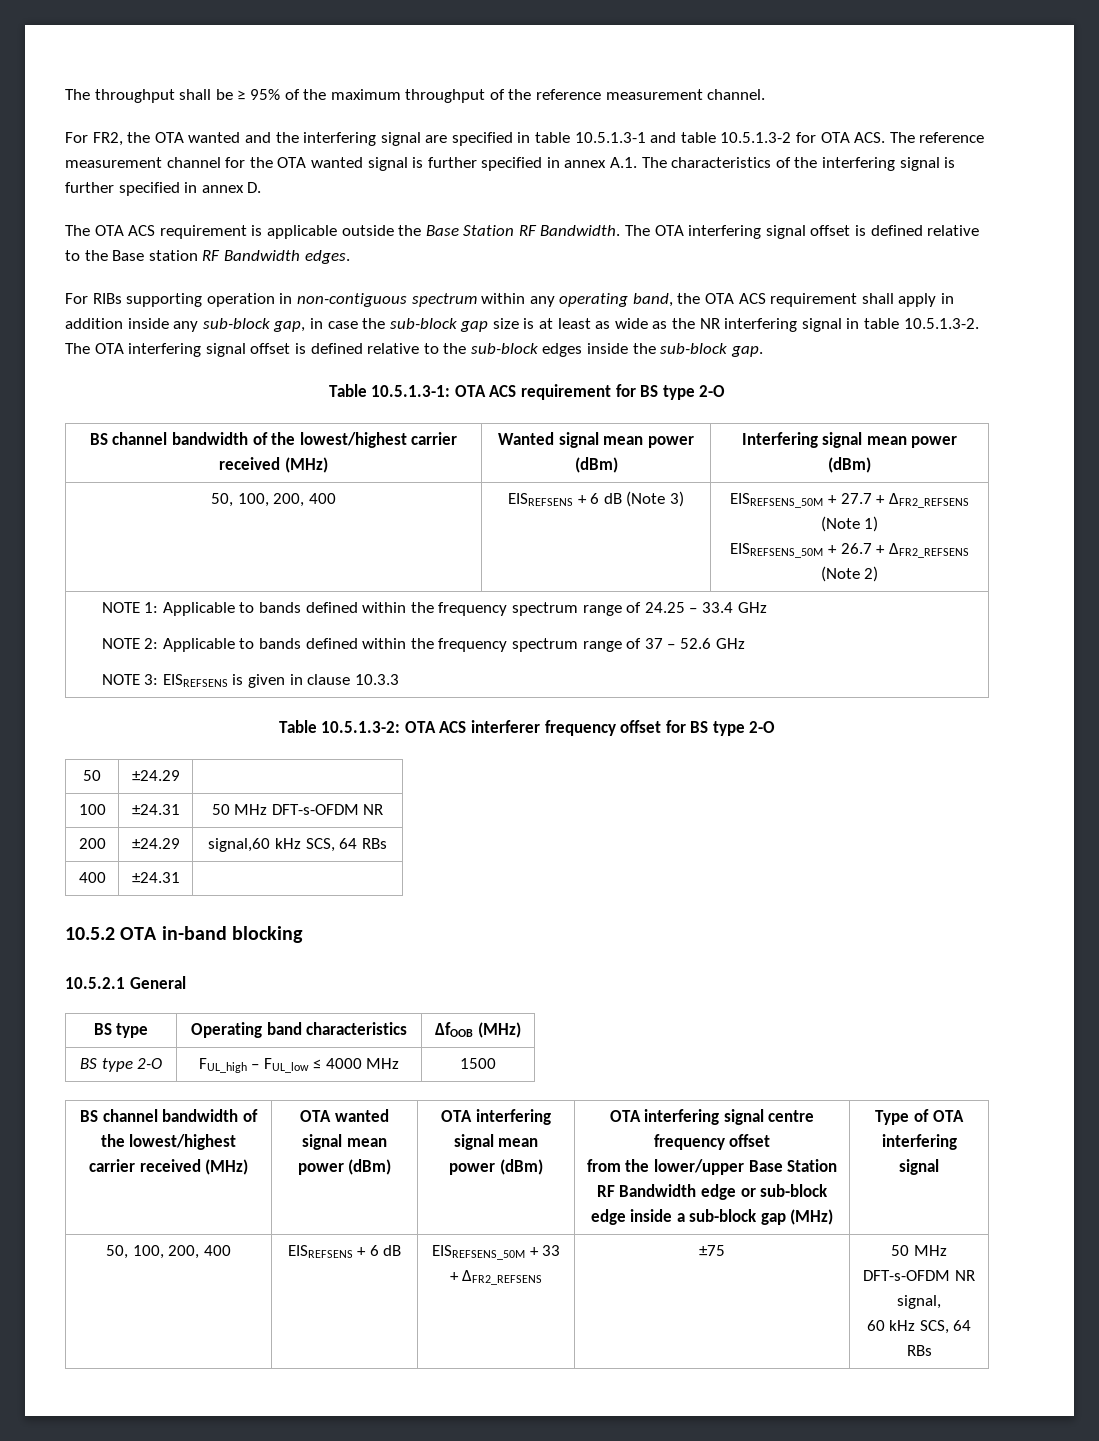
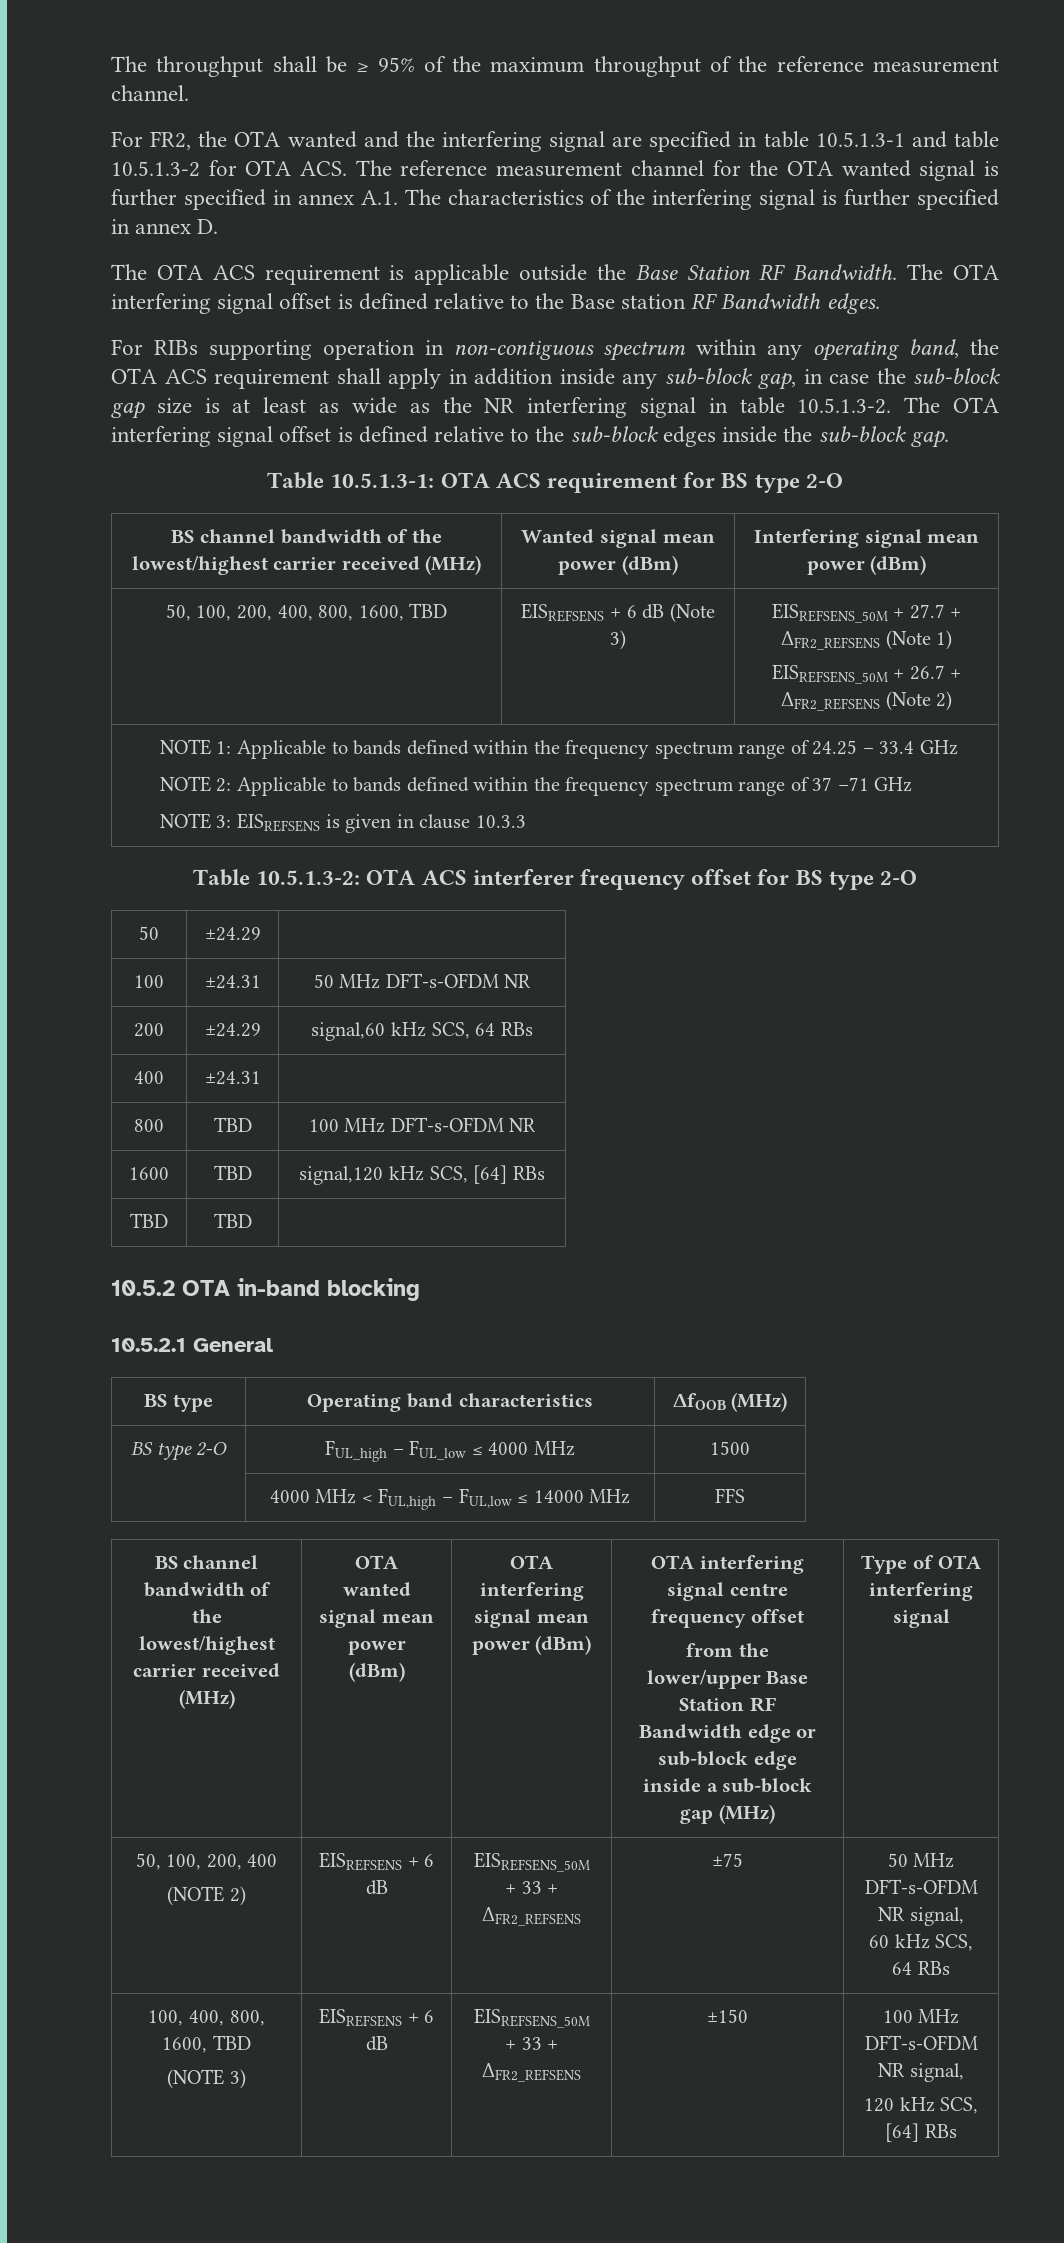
[308,493,336,504] 400 -> [277,603,448,621] 400, 800, 1600, TBD
[667,638,711,649] – 52.6 -> [837,777,869,791] –71
(180, 877) none -> [134,1119,164,1132] [213,1117,252,1132] [308,1117,537,1133] [129,1167,169,1180] [213,1165,252,1180] [299,1165,545,1185] [130,1213,168,1228] [213,1213,252,1228] // 800 | TBD | 100 MHz DFT-s-OFDM NR // 1600 | TBD | signal,120 kHz SCS, [64] RBs // TBD | TBD |
(496, 1063) none -> [269,1488,631,1510] [715,1488,745,1503] // | 4000 MHz < FUL,high – FUL,low ≤ 14000 MHz | FFS
(231, 1250) none -> [167,1886,246,1906] // (NOTE 2)
(932, 1350) none -> [148,2010,265,2026] [162,2035,251,2053] [167,2069,246,2089] [318,2008,435,2027] [365,2036,388,2051] [473,2008,590,2028] [504,2037,559,2050] [482,2063,581,2082] [707,2009,748,2023] [882,2009,960,2024] [864,2035,978,2050] [878,2063,964,2082] [863,2097,979,2114] [885,2123,957,2142] // 100, 400, 800, 1600, TBD // (NOTE 3) | EISREFSENS + 6 dB | EISREFSENS_50M + 33 + ΔFR2_REFSENS | ±150 | 100 MHz DFT-s-OFDM NR signal, // 120 kHz SCS, [64] RBs

